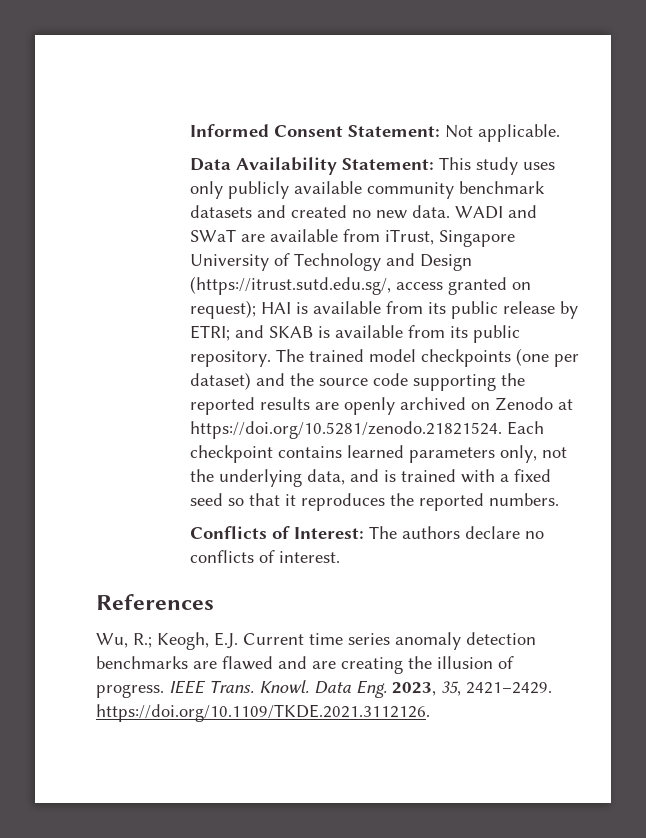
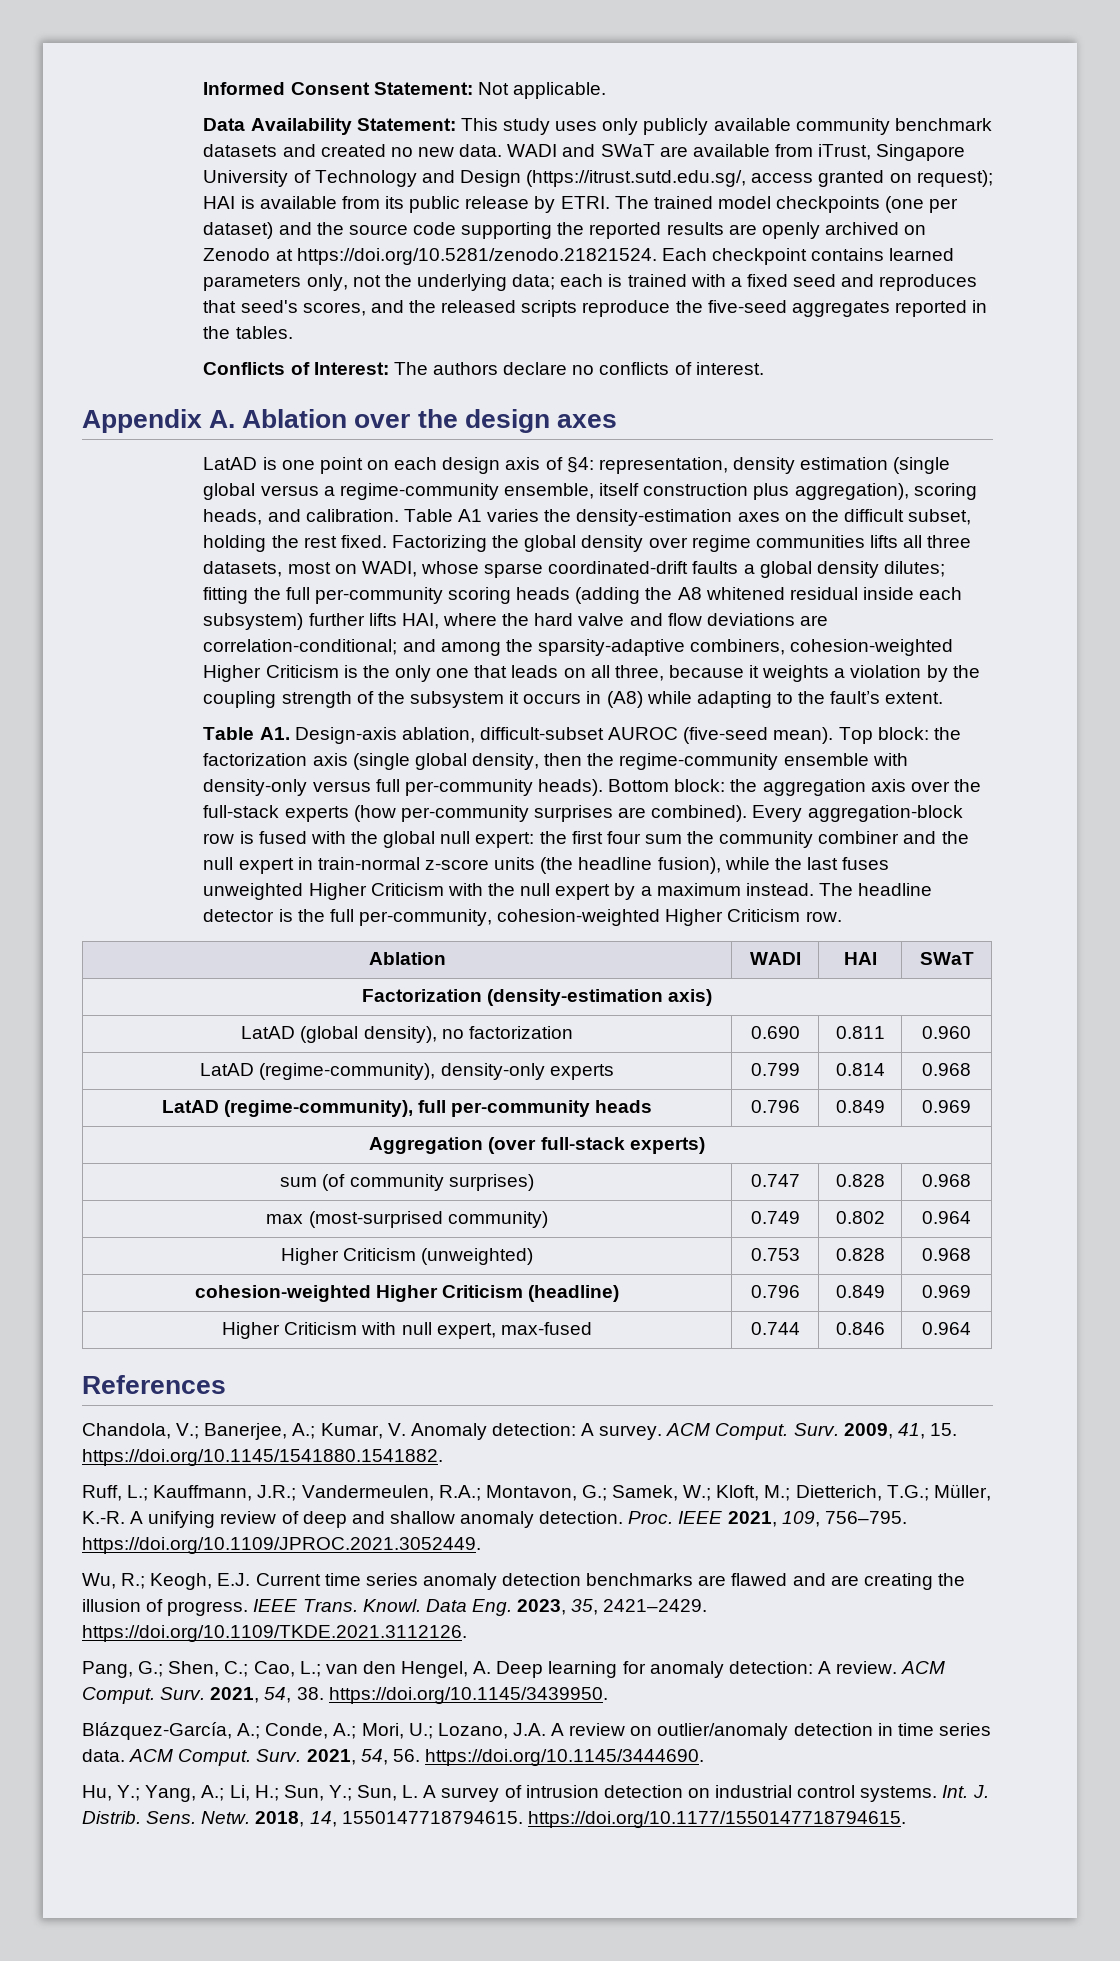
[189,325,520,343] [189,350,271,367] ETRI; and SKAB is available from its public repository. -> [560,196,610,209] ETRI.
[306,469,379,485] data, and -> [512,274,604,290] data; each
[227,493,559,511] so that it reproduces the reported numbers. -> [841,274,978,291] [203,300,988,317] [203,326,293,339] and reproduces that seed's scores, and the released scripts reproduce the five-seed aggregates reported in the tables.
[96,594,214,610] References -> [82,409,617,433] [203,457,951,474] [203,483,977,500] [203,509,972,526] [203,535,972,552] [203,561,945,578] [203,587,963,604] [203,613,828,630] [203,639,954,656] [203,665,980,682] [203,691,944,708] [203,727,961,744] [203,753,908,770] [203,779,981,796] [203,805,963,822] [203,831,969,848] [203,857,890,874] [203,883,933,900] [203,909,842,926] [368,952,446,965] [749,952,801,965] [843,952,877,965] [919,952,974,965] [361,989,713,1006] [241,1026,573,1043] [750,1026,800,1039] [835,1026,885,1039] [922,1026,971,1039] [200,1063,614,1080] [750,1063,800,1076] [835,1063,885,1076] [922,1063,971,1076] [161,1100,653,1117] [750,1100,800,1113] [835,1100,885,1113] [922,1100,971,1113] [369,1137,705,1154] [280,1174,534,1191] [750,1174,800,1187] [835,1174,885,1187] [922,1174,971,1187] [266,1211,548,1228] [750,1211,800,1224] [835,1211,885,1224] [922,1211,971,1224] [280,1248,534,1265] [750,1248,800,1261] [835,1248,885,1261] [922,1248,971,1261] [194,1285,620,1302] [750,1285,800,1298] [835,1285,885,1298] [922,1285,971,1298] [222,1322,592,1339] [750,1322,800,1335] [835,1322,885,1335] [922,1322,971,1335] [82,1375,226,1394] [82,1423,957,1440] [82,1449,443,1466] [82,1484,991,1501] [82,1511,907,1528] [82,1537,481,1554] Appendix A. Ablation over the design axes // LatAD is one point on each design axis of §4: representation, density estimation (single global versus a regime-community ensemble, itself construction plus aggregation), scoring heads, and calibration. Table A1 varies the density-estimation axes on the difficult subset, holding the rest fixed. Factorizing the global density over regime communities lifts all three datasets, most on WADI, whose sparse coordinated-drift faults a global density dilutes; fitting the full per-community scoring heads (adding the A8 whitened residual inside each subsystem) further lifts HAI, where the hard valve and flow deviations are correlation-conditional; and among the sparsity-adaptive combiners, cohesion-weighted Higher Criticism is the only one that leads on all three, because it weights a violation by the coupling strength of the subsystem it occurs in (A8) while adapting to the fault’s extent. // Table A1. Design-axis ablation, difficult-subset AUROC (five-seed mean). Top block: the factorization axis (single global density, then the regime-community ensemble with density-only versus full per-community heads). Bottom block: the aggregation axis over the full-stack experts (how per-community surprises are combined). Every aggregation-block row is fused with the global null expert: the first four sum the community combiner and the null expert in train-normal z-score units (the headline fusion), while the last fuses unweighted Higher Criticism with the null expert by a maximum instead. The headline detector is the full per-community, cohesion-weighted Higher Criticism row. // Ablation | WADI | HAI | SWaT // Factorization (density-estimation axis) // LatAD (global density), no factorization | 0.690 | 0.811 | 0.960 // LatAD (regime-community), density-only experts | 0.799 | 0.814 | 0.968 // LatAD (regime-community), full per-community heads | 0.796 | 0.849 | 0.969 // Aggregation (over full-stack experts) // sum (of community surprises) | 0.747 | 0.828 | 0.968 // max (most-surprised community) | 0.749 | 0.802 | 0.964 // Higher Criticism (unweighted) | 0.753 | 0.828 | 0.968 // cohesion-weighted Higher Criticism (headline) | 0.796 | 0.849 | 0.969 // Higher Criticism with null expert, max-fused | 0.744 | 0.846 | 0.964 // References // Chandola, V.; Banerjee, A.; Kumar, V. Anomaly detection: A survey. ACM Comput. Surv. 2009, 41, 15. https://doi.org/10.1145/1541880.1541882. // Ruff, L.; Kauffmann, J.R.; Vandermeulen, R.A.; Montavon, G.; Samek, W.; Kloft, M.; Dietterich, T.G.; Müller, K.-R. A unifying review of deep and shallow anomaly detection. Proc. IEEE 2021, 109, 756–795. https://doi.org/10.1109/JPROC.2021.3052449.
(430, 713) none -> [82,1661,946,1678] [82,1687,608,1704] [82,1722,991,1740] [82,1749,704,1766] [82,1785,989,1802] [82,1811,906,1828] // Pang, G.; Shen, C.; Cao, L.; van den Hengel, A. Deep learning for anomaly detection: A review. ACM Comput. Surv. 2021, 54, 38. https://doi.org/10.1145/3439950. // Blázquez-García, A.; Conde, A.; Mori, U.; Lozano, J.A. A review on outlier/anomaly detection in time series data. ACM Comput. Surv. 2021, 54, 56. https://doi.org/10.1145/3444690. // Hu, Y.; Yang, A.; Li, H.; Sun, Y.; Sun, L. A survey of intrusion detection on industrial control systems. Int. J. Distrib. Sens. Netw. 2018, 14, 1550147718794615. https://doi.org/10.1177/1550147718794615.

